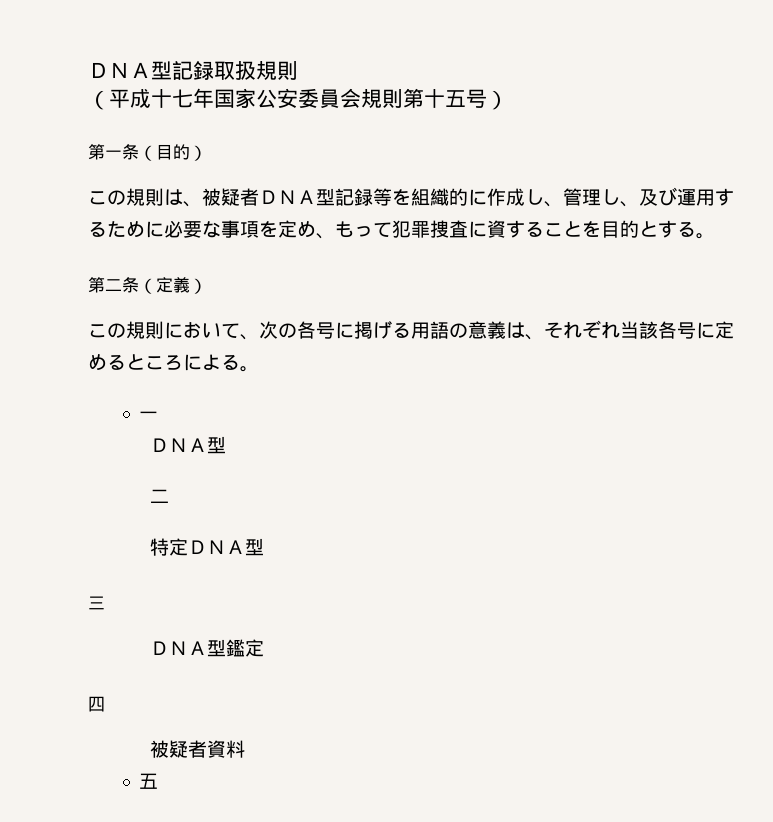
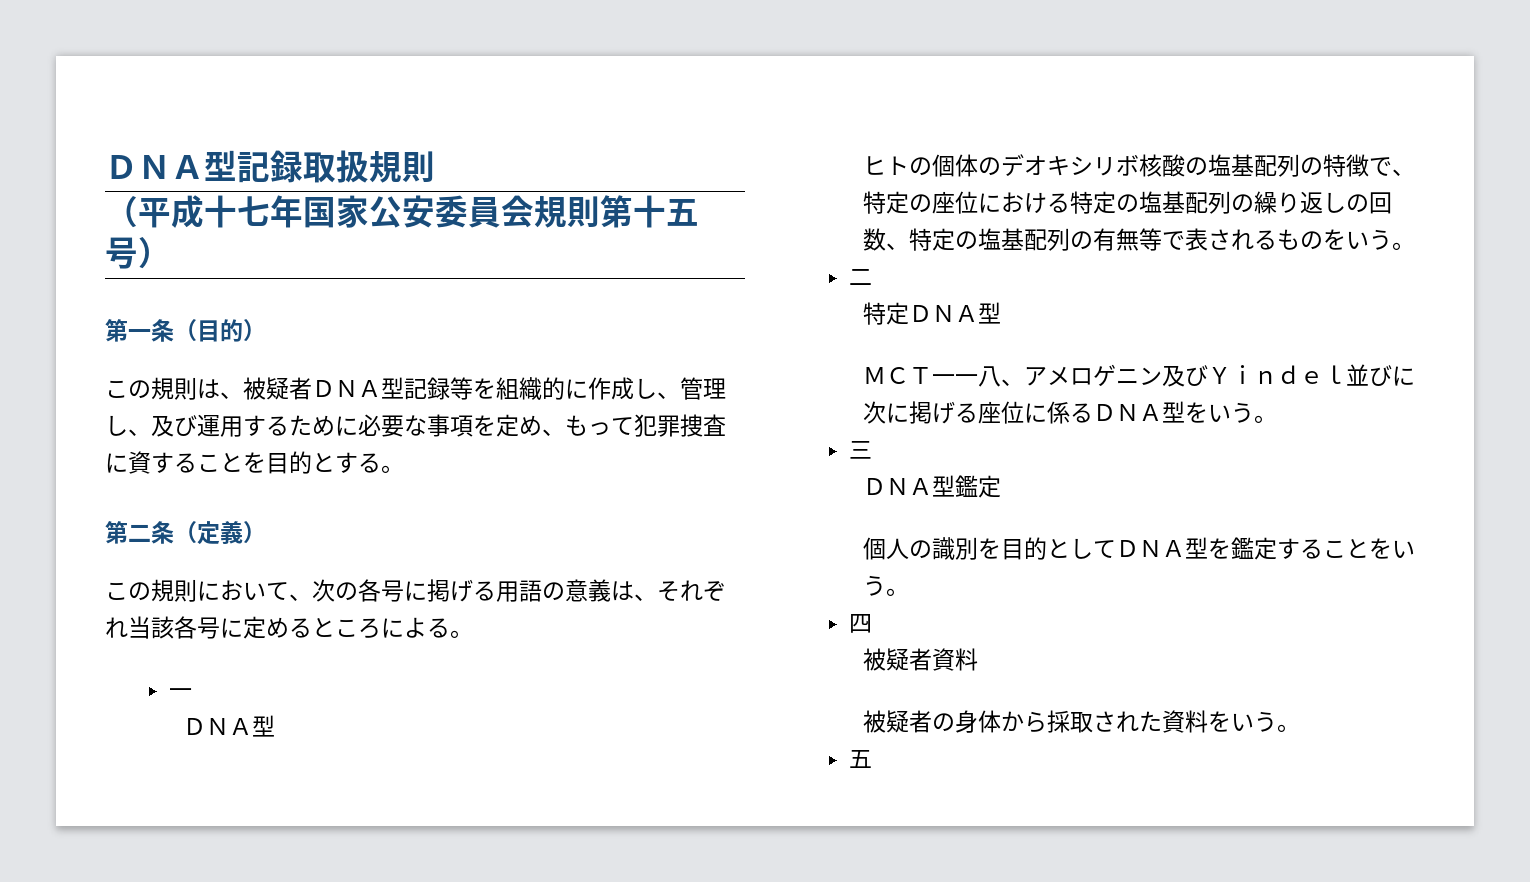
[150,489,170,503] [150,538,265,556] [88,596,105,610] [150,639,265,657] [88,696,105,712] [150,740,246,758] 二 // 特定ＤＮＡ型 // 三 // ＤＮＡ型鑑定 // 四 // 被疑者資料 -> [862,154,1415,177] [862,191,1392,214] [862,228,1415,251] [849,269,873,285] [862,302,1001,325] [862,364,1415,387] [862,401,1277,424] [849,441,873,459] [862,475,1001,498] [862,537,1415,560] [862,575,909,596] [849,614,873,633] [862,648,978,671] [862,710,1300,733] ヒトの個体のデオキシリボ核酸の塩基配列の特徴で、特定の座位における特定の塩基配列の繰り返しの回数、特定の塩基配列の有無等で表されるものをいう。 // 二 // 特定ＤＮＡ型 // ＭＣＴ一一八、アメロゲニン及びＹｉｎｄｅｌ並びに次に掲げる座位に係るＤＮＡ型をいう。 // 三 // ＤＮＡ型鑑定 // 個人の識別を目的としてＤＮＡ型を鑑定することをいう。 // 四 // 被疑者資料 // 被疑者の身体から採取された資料をいう。

